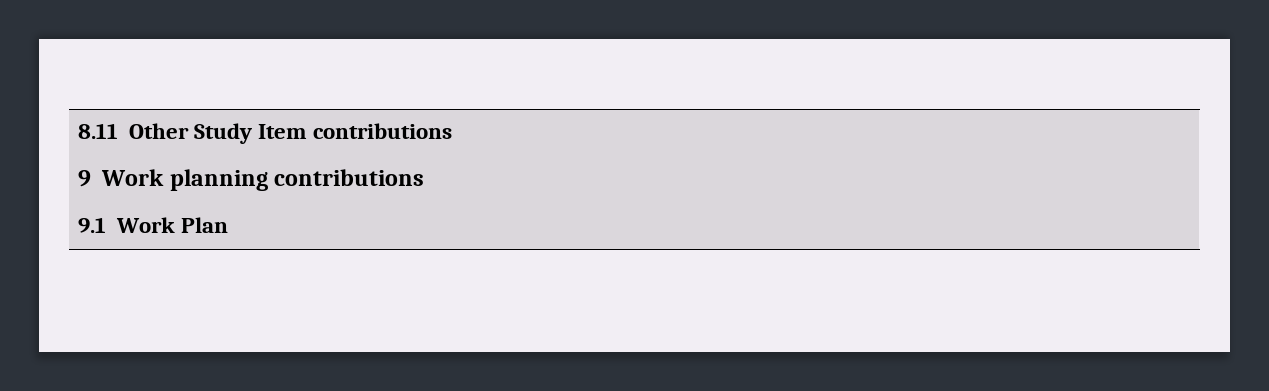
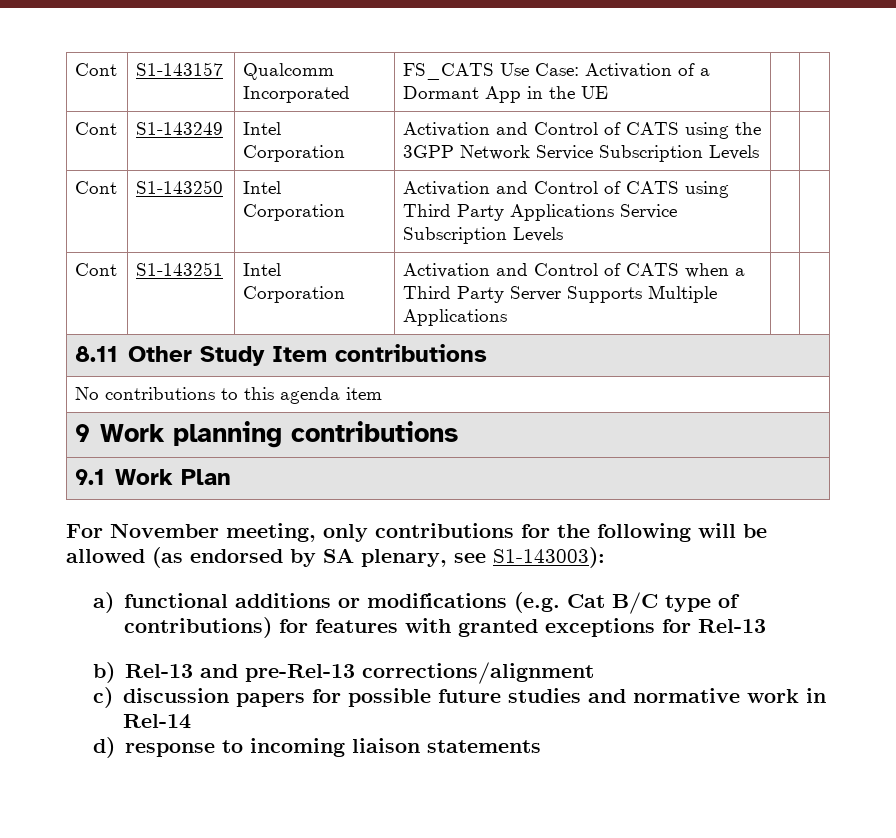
(78, 131) none -> [75,63,118,76] [136,62,224,76] [243,63,335,80] [243,86,351,103] [403,63,711,80] [403,86,609,103] [75,122,118,135] [136,122,224,135] [243,122,282,135] [243,145,346,162] [403,122,762,139] [403,145,760,162] [75,181,118,194] [136,180,224,194] [243,181,282,194] [243,204,346,221] [403,181,730,198] [403,204,678,221] [403,227,564,244] [75,263,118,276] [136,262,224,276] [243,263,282,276] [243,286,346,303] [403,263,746,278] [403,285,718,303] [403,309,508,326] Cont | S1-143157 | Qualcomm Incorporated | FS_CATS Use Case: Activation of a Dormant App in the UE | | // Cont | S1-143249 | Intel Corporation | Activation and Control of CATS using the 3GPP Network Service Subscription Levels | | // Cont | S1-143250 | Intel Corporation | Activation and Control of CATS using Third Party Applications Service Subscription Levels | | // Cont | S1-143251 | Intel Corporation | Activation and Control of CATS when a Third Party Server Supports Multiple Applications | | //
(453, 131) none -> [75,387,383,404] // No contributions to this agenda item
(229, 225) none -> [66,523,767,542] [66,547,605,568] [92,592,740,614] [123,617,766,638] [92,662,594,684] [92,687,826,708] [122,714,191,729] [92,737,541,758] // For November meeting, only contributions for the following will be allowed (as endorsed by SA plenary, see S1-143003): // a) functional additions or modifications (e.g. Cat B/C type of contributions) for features with granted exceptions for Rel-13 // b) Rel-13 and pre-Rel-13 corrections/alignment // c) discussion papers for possible future studies and normative work in Rel-14 // d) response to incoming liaison statements

